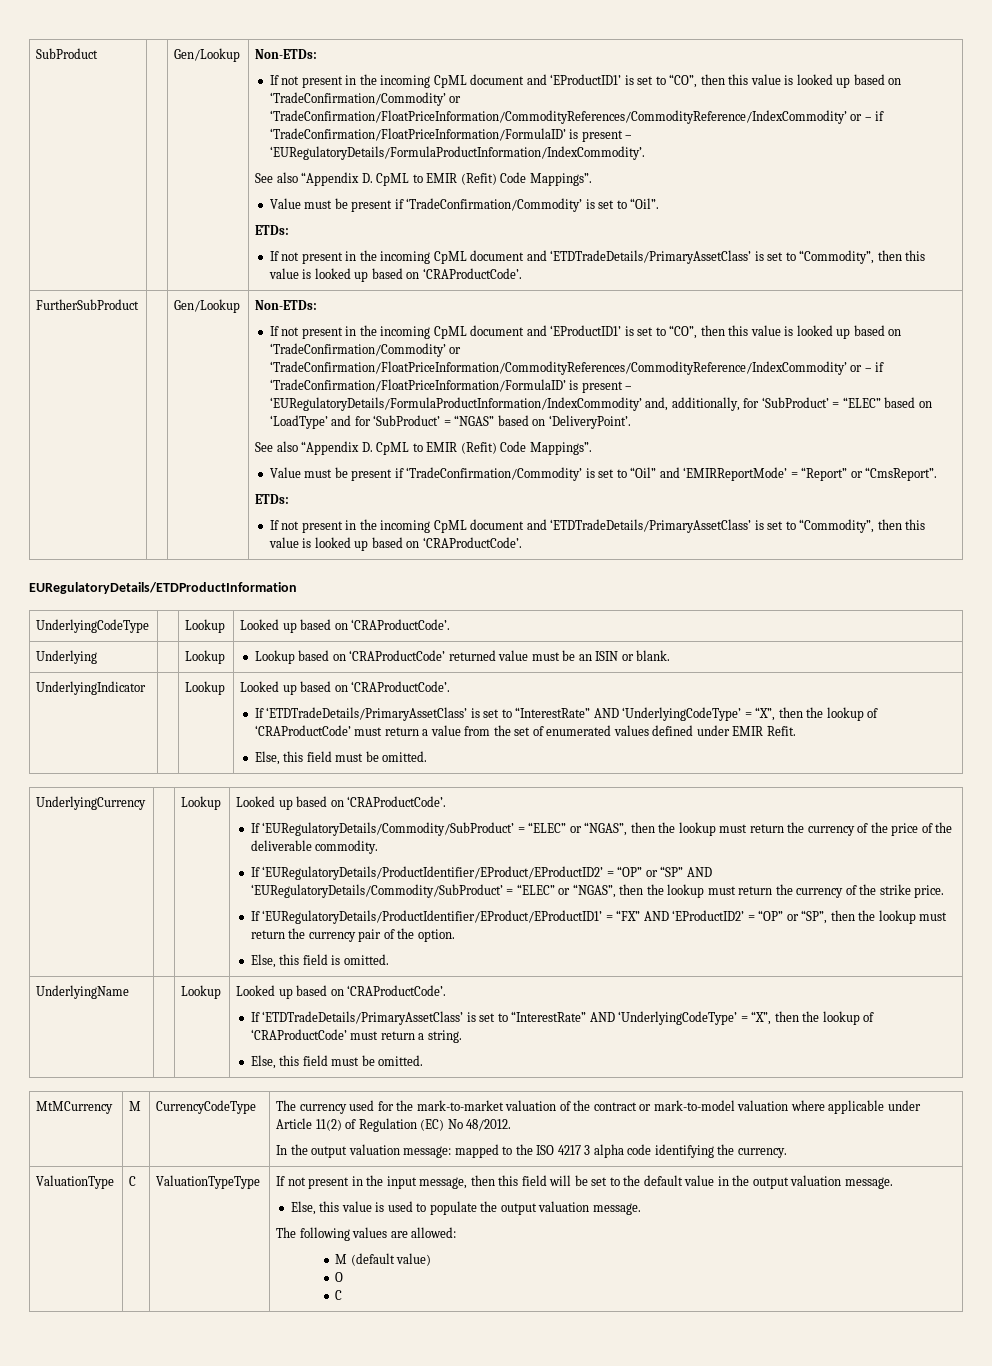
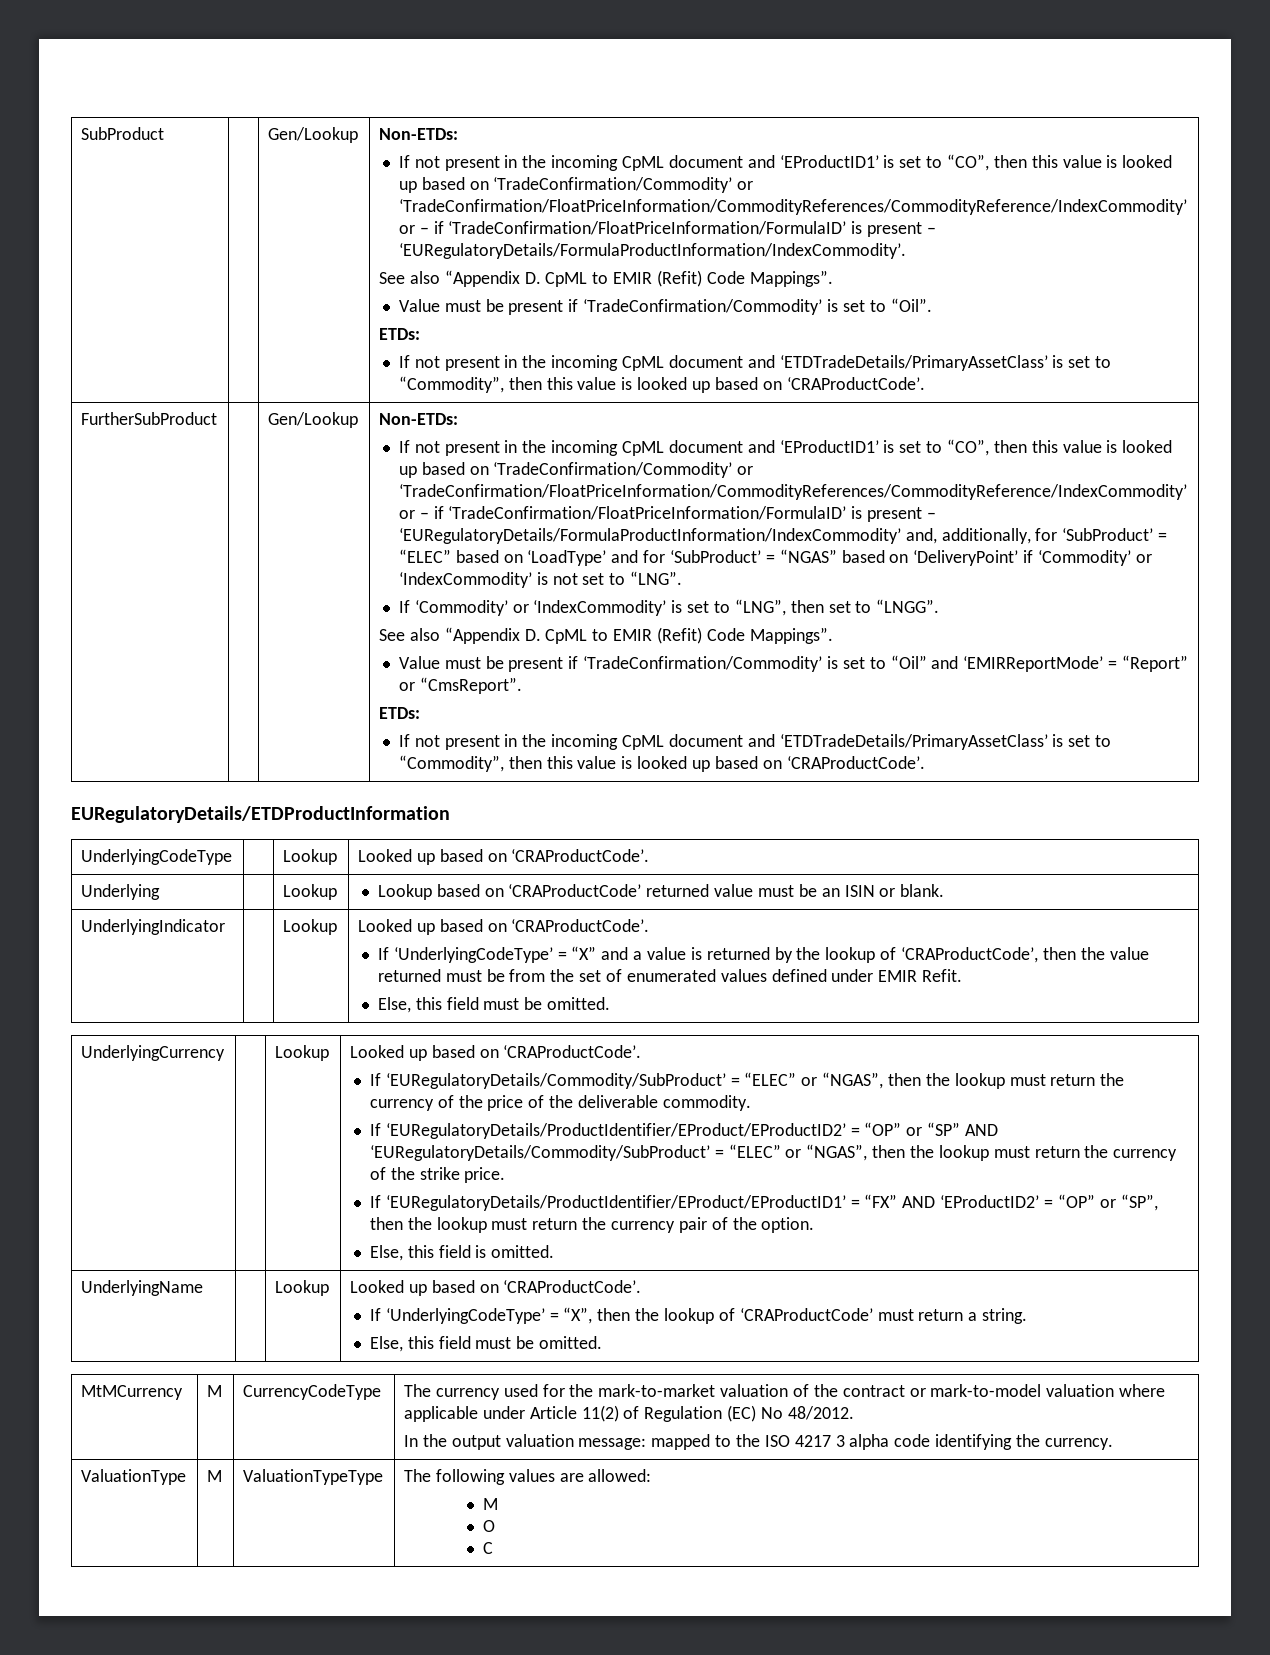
[548,415,631,429] ‘DeliveryPoint’. -> [913,550,1152,566] [398,571,683,588] [398,599,940,616] ‘DeliveryPoint’ if ‘Commodity’ or ‘IndexCommodity’ is not set to “LNG”. // If ‘Commodity’ or ‘IndexCommodity’ is set to “LNG”, then set to “LNGG”.
[266,707,879,721] [254,725,461,736] ‘ETDTradeDetails/PrimaryAssetClass’ is set to “InterestRate” AND ‘UnderlyingCodeType’ = “X”, then the lookup of ‘CRAProductCode’ must return a value -> [393,946,1149,963] [377,969,505,982] ‘UnderlyingCodeType’ = “X” and a value is returned by the lookup of ‘CRAProductCode’, then the value returned must be
[262,1011,615,1025] ‘ETDTradeDetails/PrimaryAssetClass’ is set to “InterestRate” AND -> (381, 1314) none
[129,1176,137,1186] C -> [207,1470,223,1482] M
[276,1175,893,1189] [290,1201,641,1215] If not present in the input message, then this field will be set to the default value in the output valuation message. // Else, this value is used to populate the output valuation message. // -> (384, 1477) none
[350,1253,432,1266] (default value) -> (498, 1504) none

